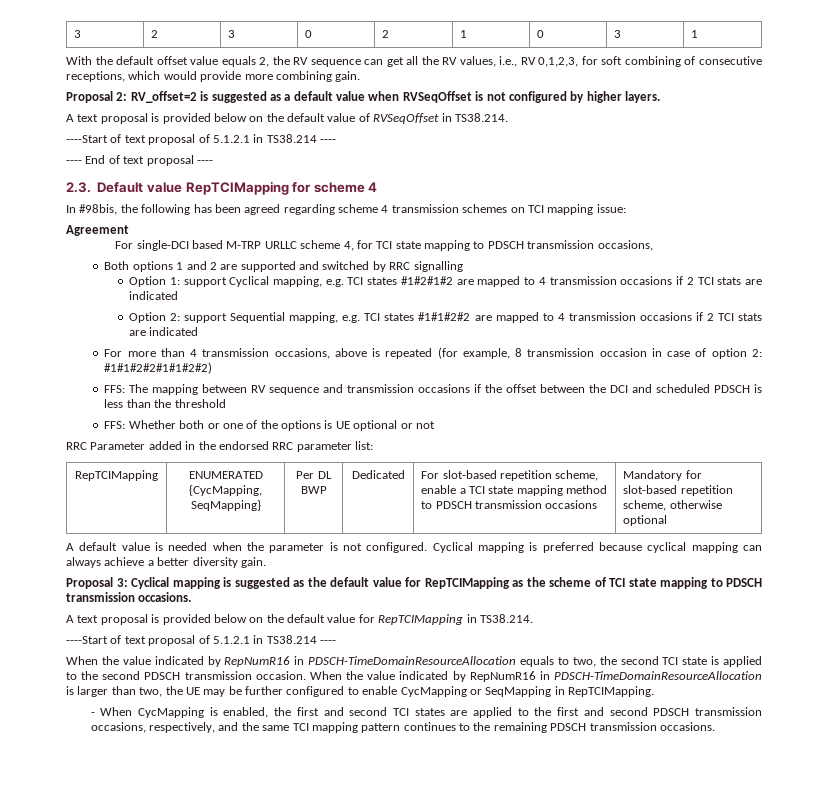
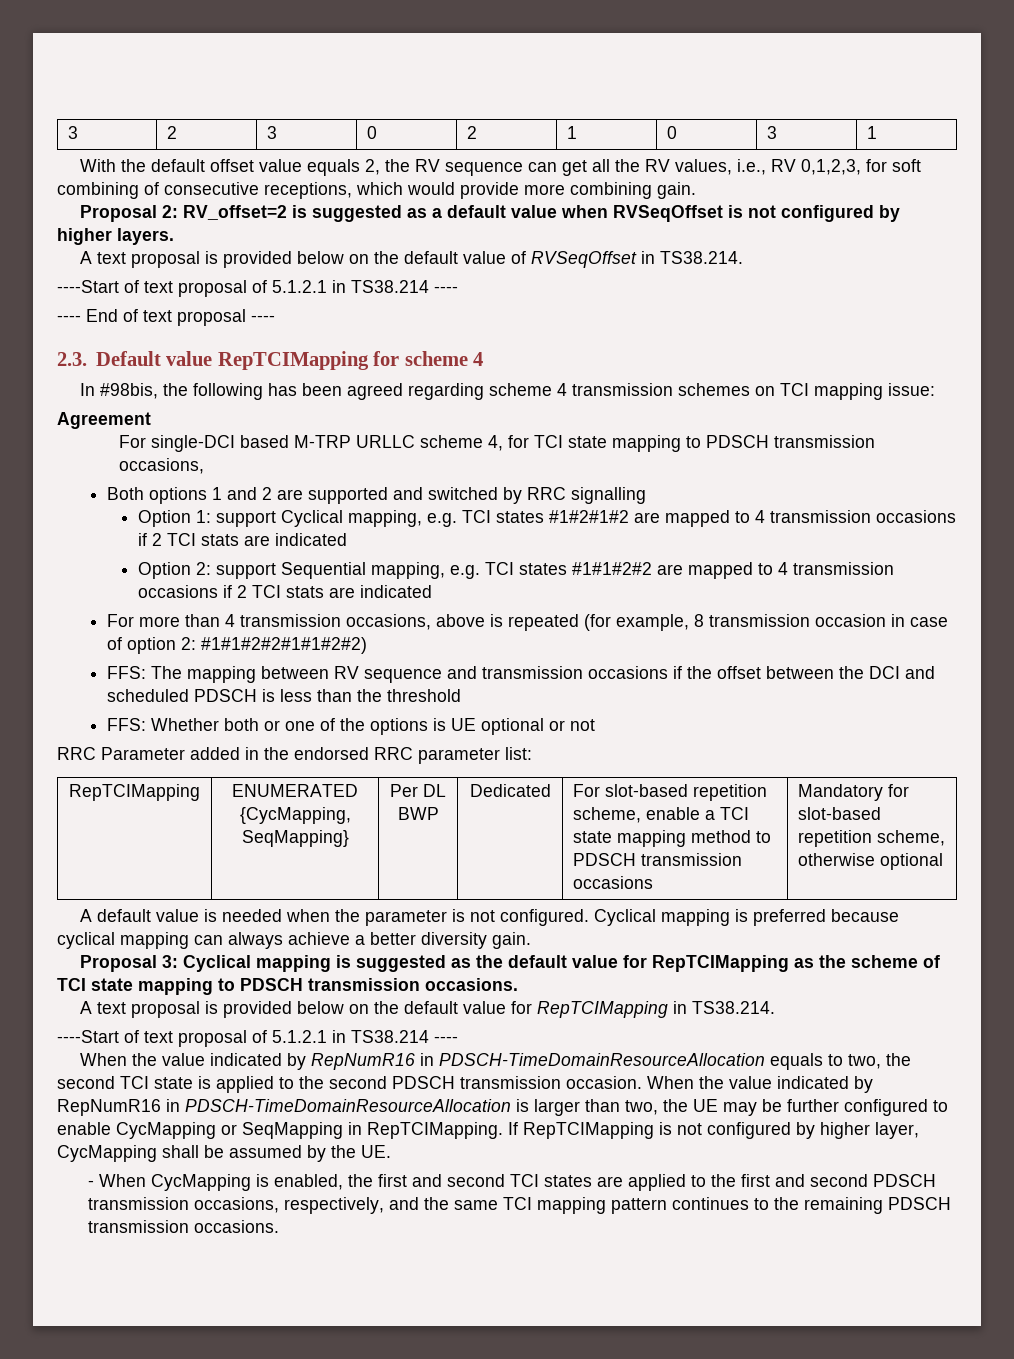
(654, 691) none -> [508,1122,919,1139] [57,1145,391,1162] If RepTCIMapping is not configured by higher layer, CycMapping shall be assumed by the UE.

